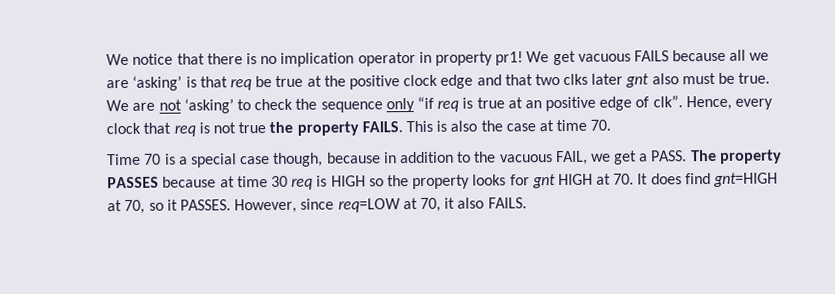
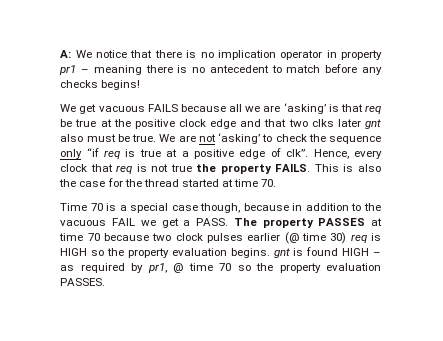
(106, 59) none -> [60,50,72,58] A:
[495,51,524,66] pr1! -> [59,64,382,75] [60,80,141,90] pr1 – meaning there is no antecedent to match before any checks begins! //
[524,100,542,109] an -> [181,151,189,157] a
(536, 127) none -> [107,178,219,187] for the thread started
[555,150,588,166] FAIL, -> [112,218,136,226] FAIL
[162,175,289,188] because at time 30 -> [370,218,382,226] [59,232,347,244] at time 70 because two clock pulses earlier (@ time 30)
[472,172,779,189] [107,197,527,214] looks for gnt HIGH at 70. It does find gnt=HIGH at 70, so it PASSES. However, since req=LOW at 70, it also FAILS. -> [171,247,382,258] [60,263,382,273] [60,278,106,286] evaluation begins. gnt is found HIGH – as required by pr1, @ time 70 so the property evaluation PASSES.

